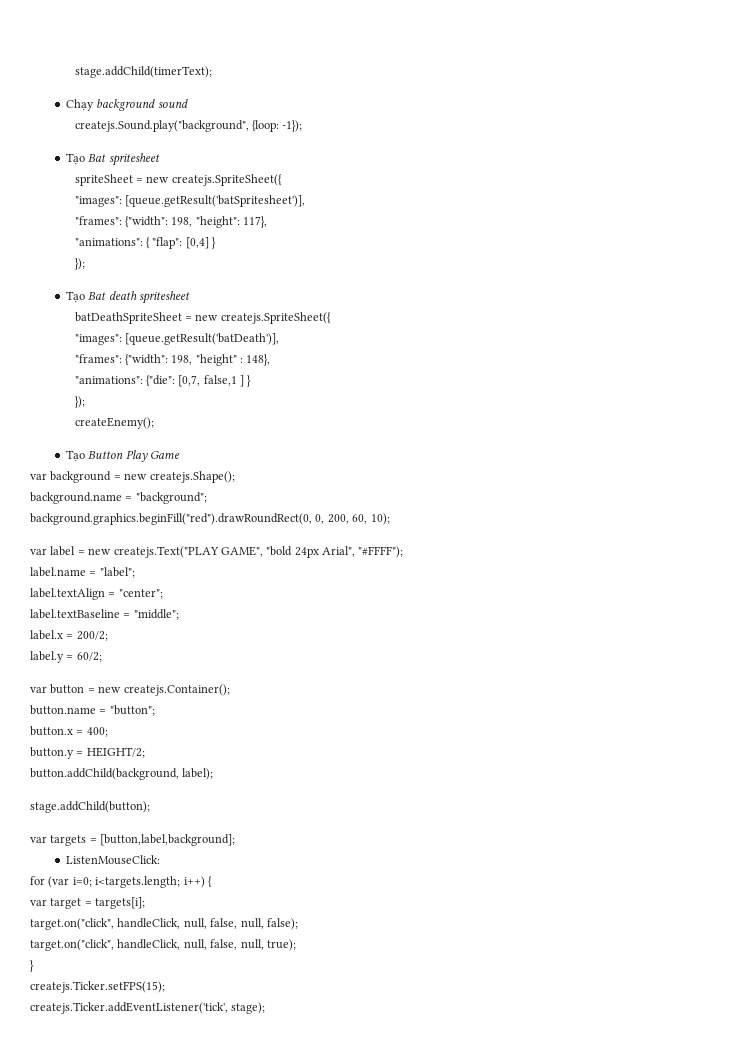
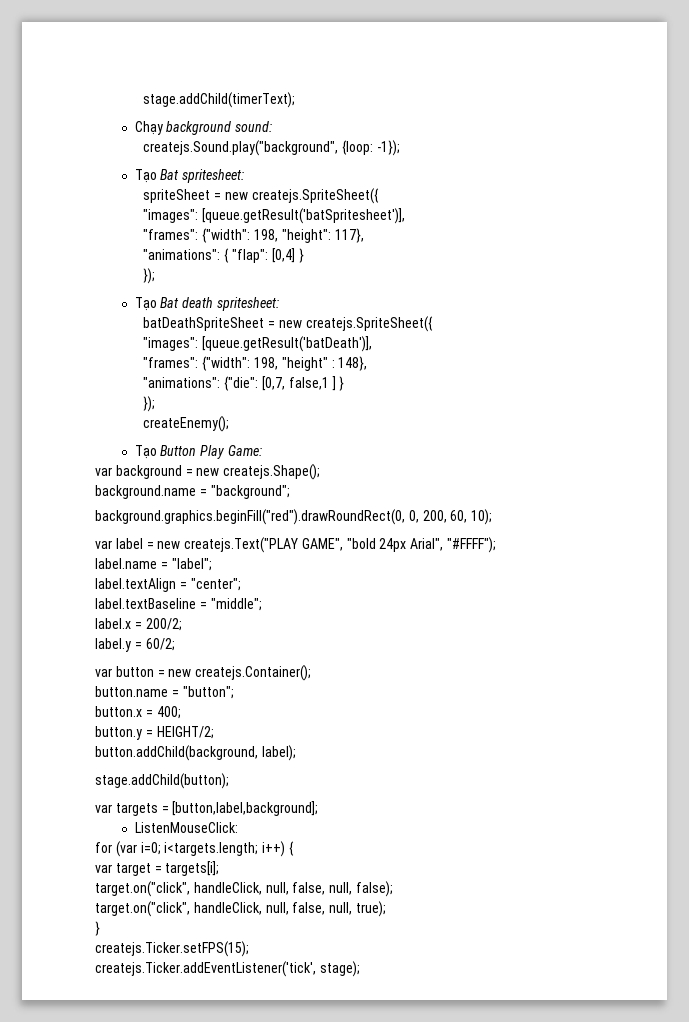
[157,99,188,108] sound -> [235,121,273,132] sound:
[108,153,160,166] spritesheet -> [182,169,245,183] spritesheet:
[139,291,191,304] spritesheet -> [216,297,279,311] spritesheet:
[150,451,181,459] Game -> [227,445,262,456] Game:

